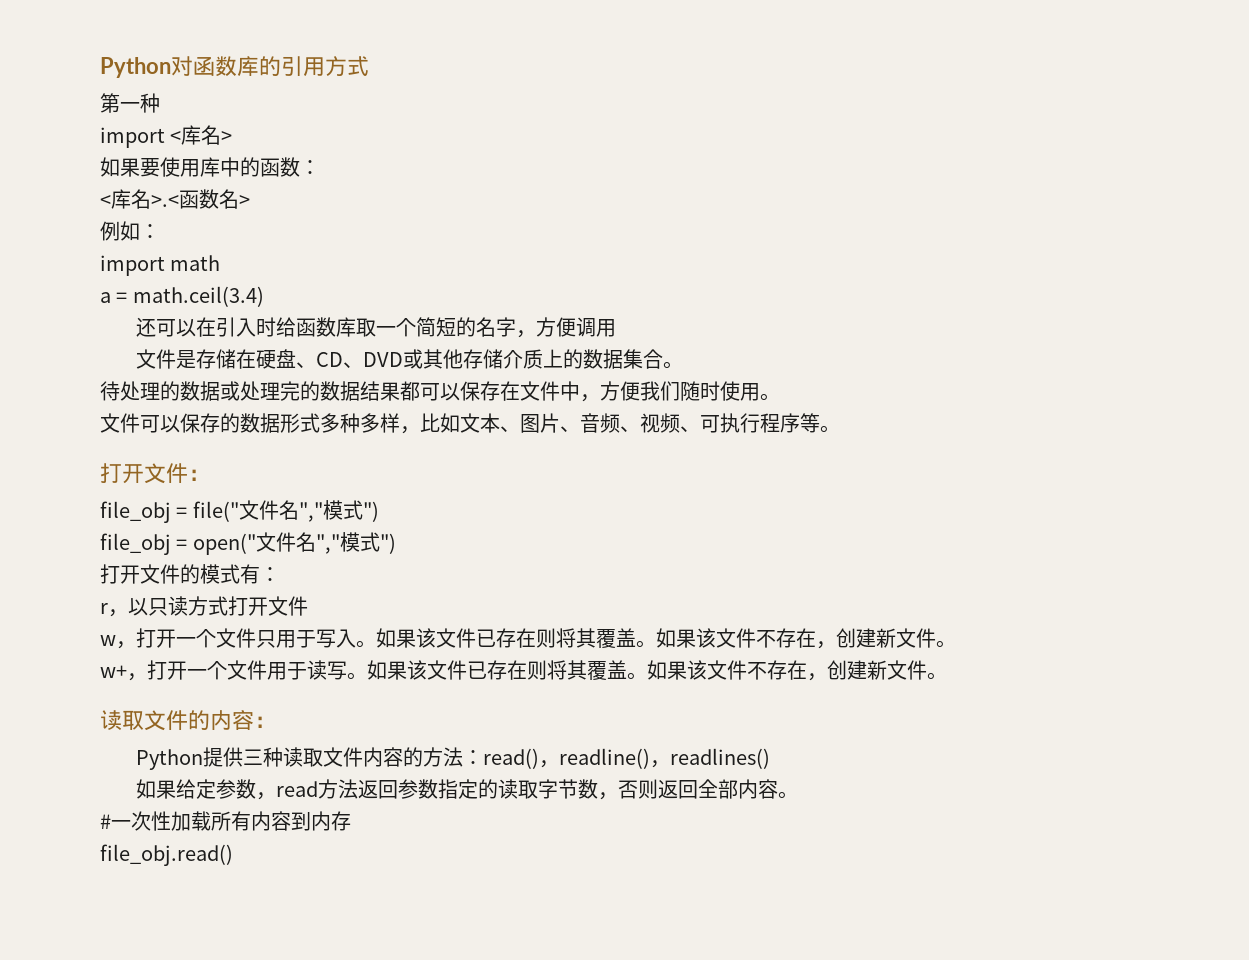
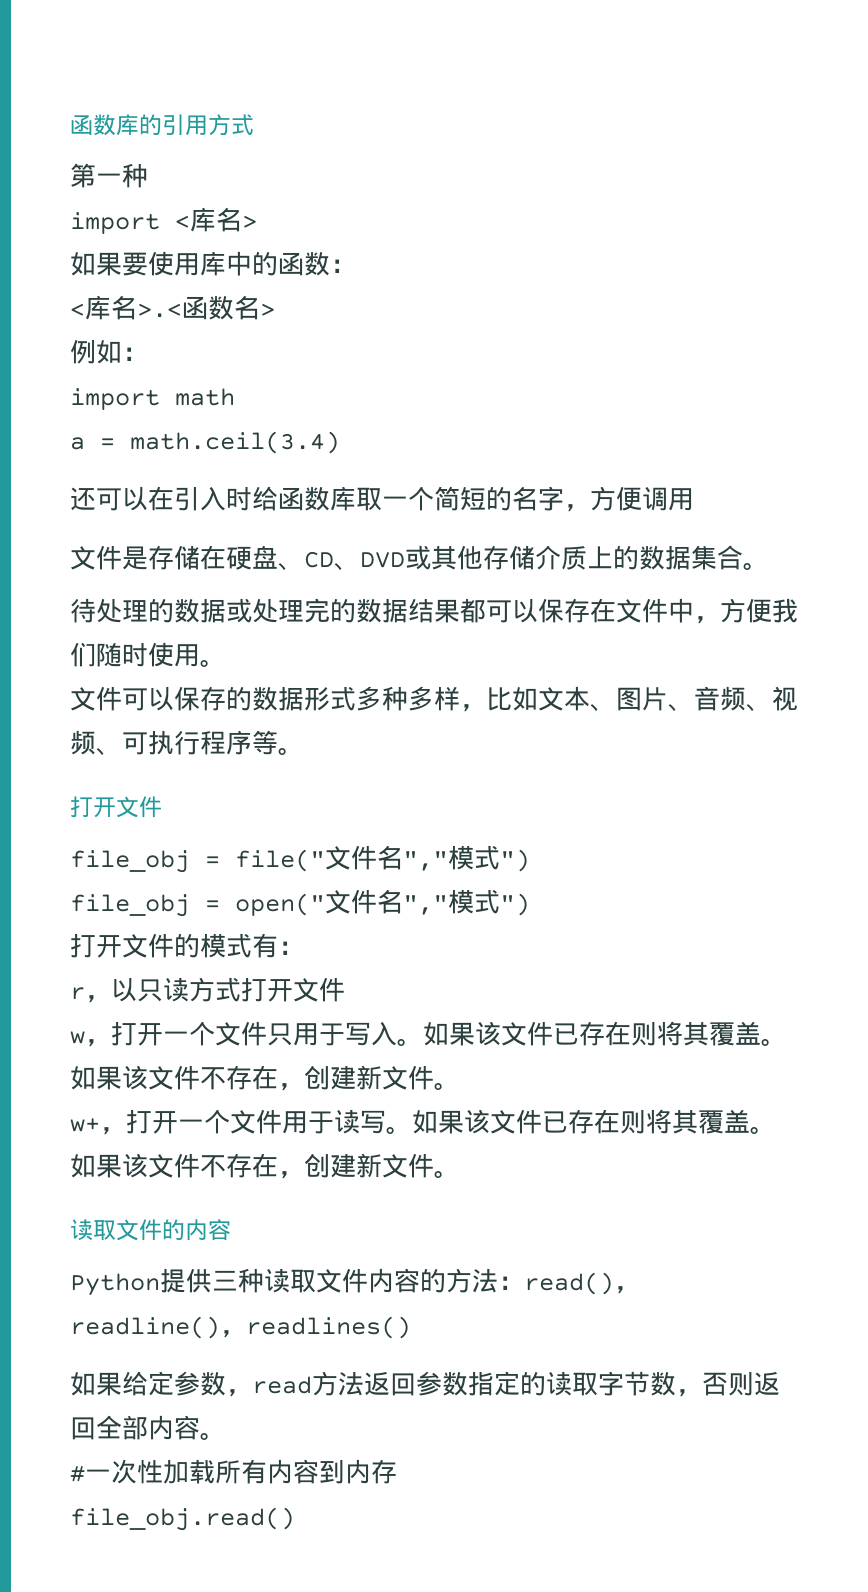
[100,56,193,78] Python对 -> (70, 125) none
[188,469,210,481] ： -> (162, 807) none
[254,716,276,728] ： -> (231, 1230) none

